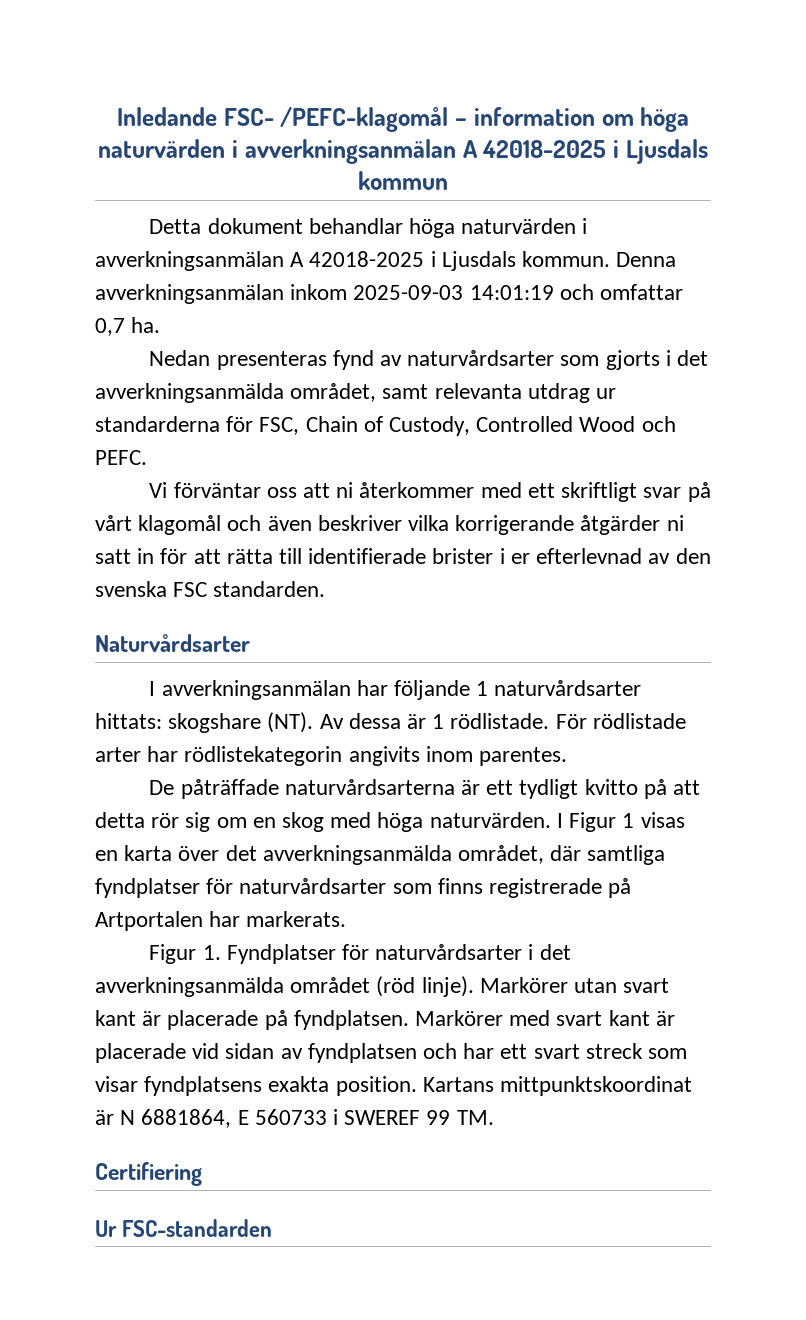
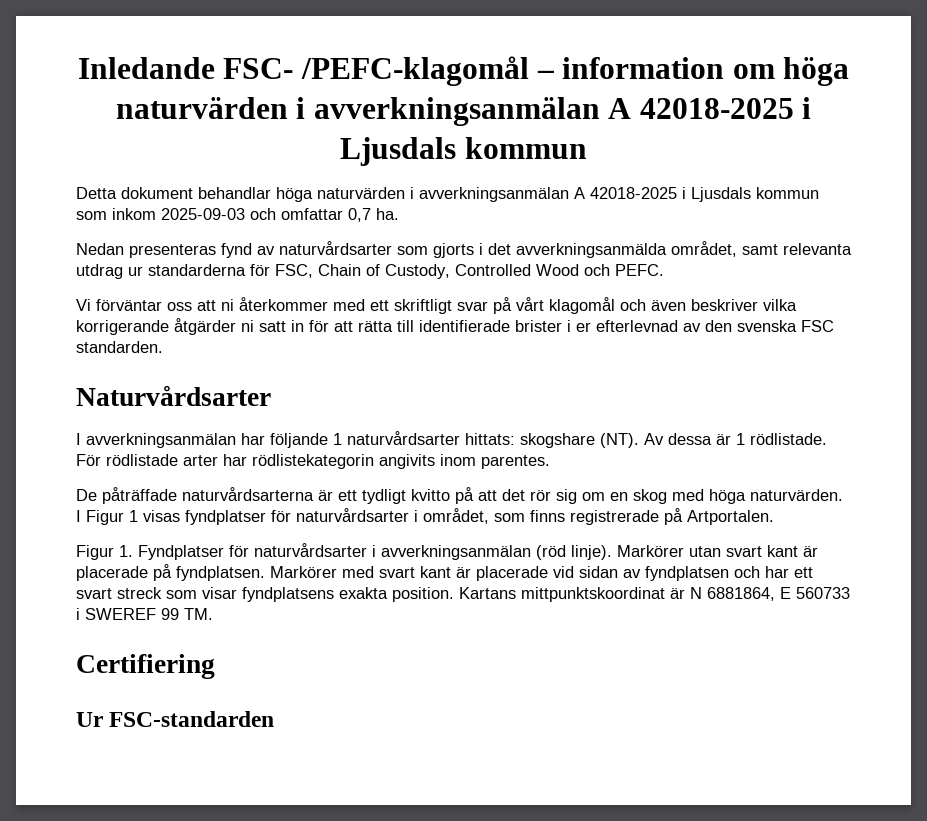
[522,251,677,267] [95,284,284,304] kommun. Denna avverkningsanmälan -> [756,187,819,199] [76,211,107,220] kommun som
[469,285,554,300] 14:01:19 -> (245, 214) none
[95,812,145,828] detta -> [502,489,525,501] det
[95,845,666,865] en karta över det avverkningsanmälda området, där samtliga -> (180, 516) none
(387, 886) none -> [414,508,489,524] i området,
[95,911,347,931] Artportalen har markerats. -> [687,510,774,525] Artportalen.
[539,944,571,960] [95,977,371,997] det avverkningsanmälda området -> [381,545,531,560] avverkningsanmälan

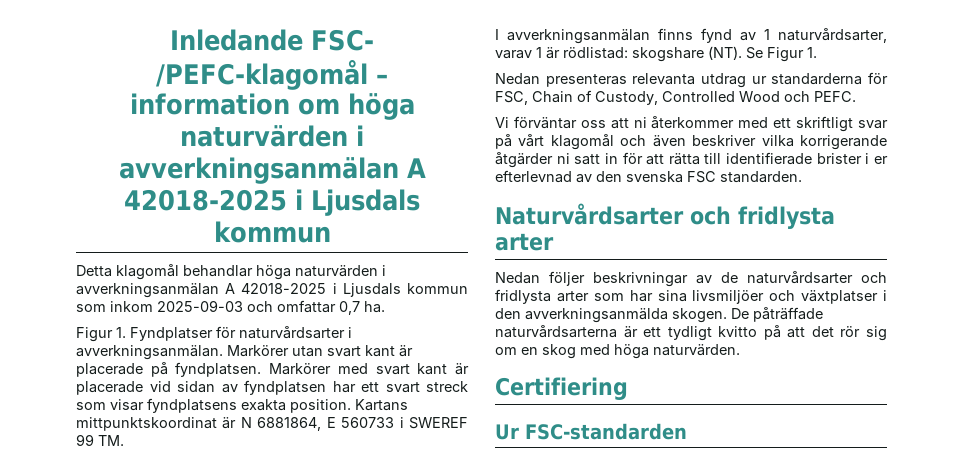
[121,187,193,199] dokument -> [116,264,179,280] klagomål
[76,241,778,258] Nedan presenteras fynd av naturvårdsarter som gjorts i det avverkningsanmälda området, samt -> [76,326,352,342] [76,345,413,360] [76,362,469,377] [76,380,468,395] [76,398,408,413] [76,417,468,431] [76,434,124,446] [495,28,887,44] [495,46,817,62] [495,73,627,87] Figur 1. Fyndplatser för naturvårdsarter i avverkningsanmälan. Markörer utan svart kant är placerade på fyndplatsen. Markörer med svart kant är placerade vid sidan av fyndplatsen har ett svart streck som visar fyndplatsens exakta position. Kartans mittpunktskoordinat är N 6881864, E 560733 i SWEREF 99 TM. // I avverkningsanmälan finns fynd av 1 naturvårdsarter, varav 1 är rödlistad: skogshare (NT). Se Figur 1. // Nedan presenteras
[76,431,827,448] [76,454,550,469] // I avverkningsanmälan har följande 1 naturvårdsarter hittats: skogshare (NT). Av dessa är 1 rödlistade. För rödlistade arter har rödlistekategorin angivits inom parentes. // -> [690,206,835,229] [495,233,554,251] [495,271,887,287] [495,289,887,304] [495,308,727,323] och fridlysta arter // Nedan följer beskrivningar av de naturvårdsarter och fridlysta arter som har sina livsmiljöer och växtplatser i den avverkningsanmälda skogen.
[76,508,774,525] [76,543,818,560] [76,564,813,581] [76,587,850,602] [76,608,213,620] I Figur 1 visas fyndplatser för naturvårdsarter i området, som finns registrerade på Artportalen. // Figur 1. Fyndplatser för naturvårdsarter i avverkningsanmälan (röd linje). Markörer utan svart kant är placerade på fyndplatsen. Markörer med svart kant är placerade vid sidan av fyndplatsen och har ett svart streck som visar fyndplatsens exakta position. Kartans mittpunktskoordinat är N 6881864, E 560733 i SWEREF 99 TM. -> (740, 350) none

